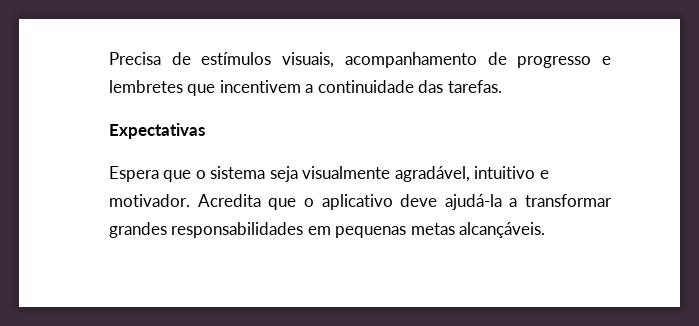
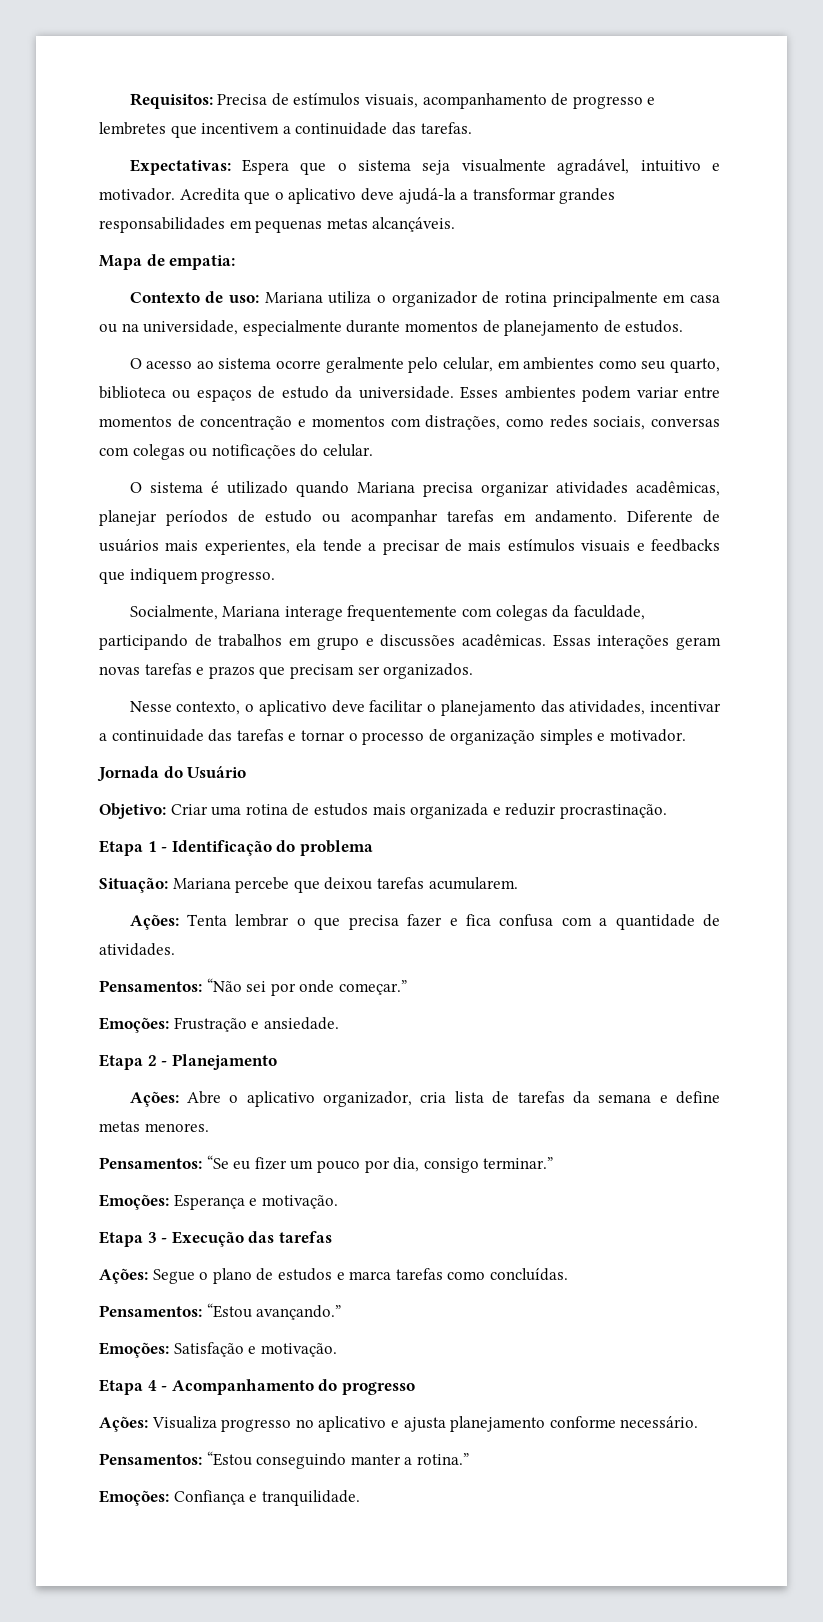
(109, 58) none -> [129,93,213,109] Requisitos:
[109,123,205,139] Expectativas // -> [129,159,231,175] Expectativas:
(546, 230) none -> [99,254,236,270] [129,291,720,307] [99,320,684,336] [129,357,720,373] [99,386,720,402] [99,415,720,430] [99,444,373,460] [129,481,720,497] [99,510,721,526] [99,539,720,555] [99,568,276,584] [129,605,645,621] [99,634,721,650] [99,663,474,679] [129,700,721,716] [99,729,687,745] [97,766,247,782] [99,803,667,819] [99,840,373,856] [99,877,518,893] [129,914,720,930] [99,943,175,956] [99,978,407,996] [99,1017,339,1033] [99,1054,277,1070] [129,1091,720,1107] [99,1121,209,1132] [99,1155,554,1173] [99,1194,338,1210] [99,1231,332,1247] [99,1268,568,1284] [99,1303,342,1320] [99,1342,337,1358] [99,1379,415,1395] [99,1416,699,1432] [99,1451,469,1469] [99,1490,360,1506] // Mapa de empatia: // Contexto de uso: Mariana utiliza o organizador de rotina principalmente em casa ou na universidade, especialmente durante momentos de planejamento de estudos. // O acesso ao sistema ocorre geralmente pelo celular, em ambientes como seu quarto, biblioteca ou espaços de estudo da universidade. Esses ambientes podem variar entre momentos de concentração e momentos com distrações, como redes sociais, conversas com colegas ou notificações do celular. // O sistema é utilizado quando Mariana precisa organizar atividades acadêmicas, planejar períodos de estudo ou acompanhar tarefas em andamento. Diferente de usuários mais experientes, ela tende a precisar de mais estímulos visuais e feedbacks que indiquem progresso. // Socialmente, Mariana interage frequentemente com colegas da faculdade, participando de trabalhos em grupo e discussões acadêmicas. Essas interações geram novas tarefas e prazos que precisam ser organizados. // Nesse contexto, o aplicativo deve facilitar o planejamento das atividades, incentivar a continuidade das tarefas e tornar o processo de organização simples e motivador. // Jornada do Usuário // Objetivo: Criar uma rotina de estudos mais organizada e reduzir procrastinação. // Etapa 1 - Identificação do problema // Situação: Mariana percebe que deixou tarefas acumularem. // Ações: Tenta lembrar o que precisa fazer e fica confusa com a quantidade de atividades. // Pensamentos: “Não sei por onde começar.” // Emoções: Frustração e ansiedade. // Etapa 2 - Planejamento // Ações: Abre o aplicativo organizador, cria lista de tarefas da semana e define metas menores. // Pensamentos: “Se eu fizer um pouco por dia, consigo terminar.” // Emoções: Esperança e motivação. // Etapa 3 - Execução das tarefas // Ações: Segue o plano de estudos e marca tarefas como concluídas. // Pensamentos: “Estou avançando.” // Emoções: Satisfação e motivação. // Etapa 4 - Acompanhamento do progresso // Ações: Visualiza progresso no aplicativo e ajusta planejamento conforme necessário. // Pensamentos: “Estou conseguindo manter a rotina.” // Emoções: Confiança e tranquilidade.

